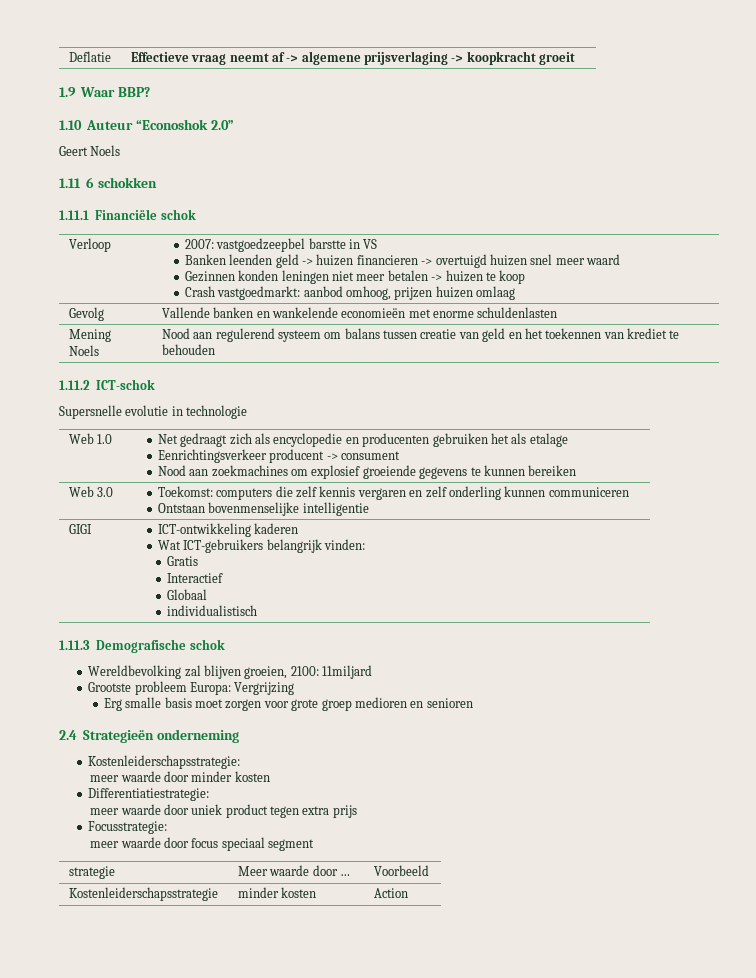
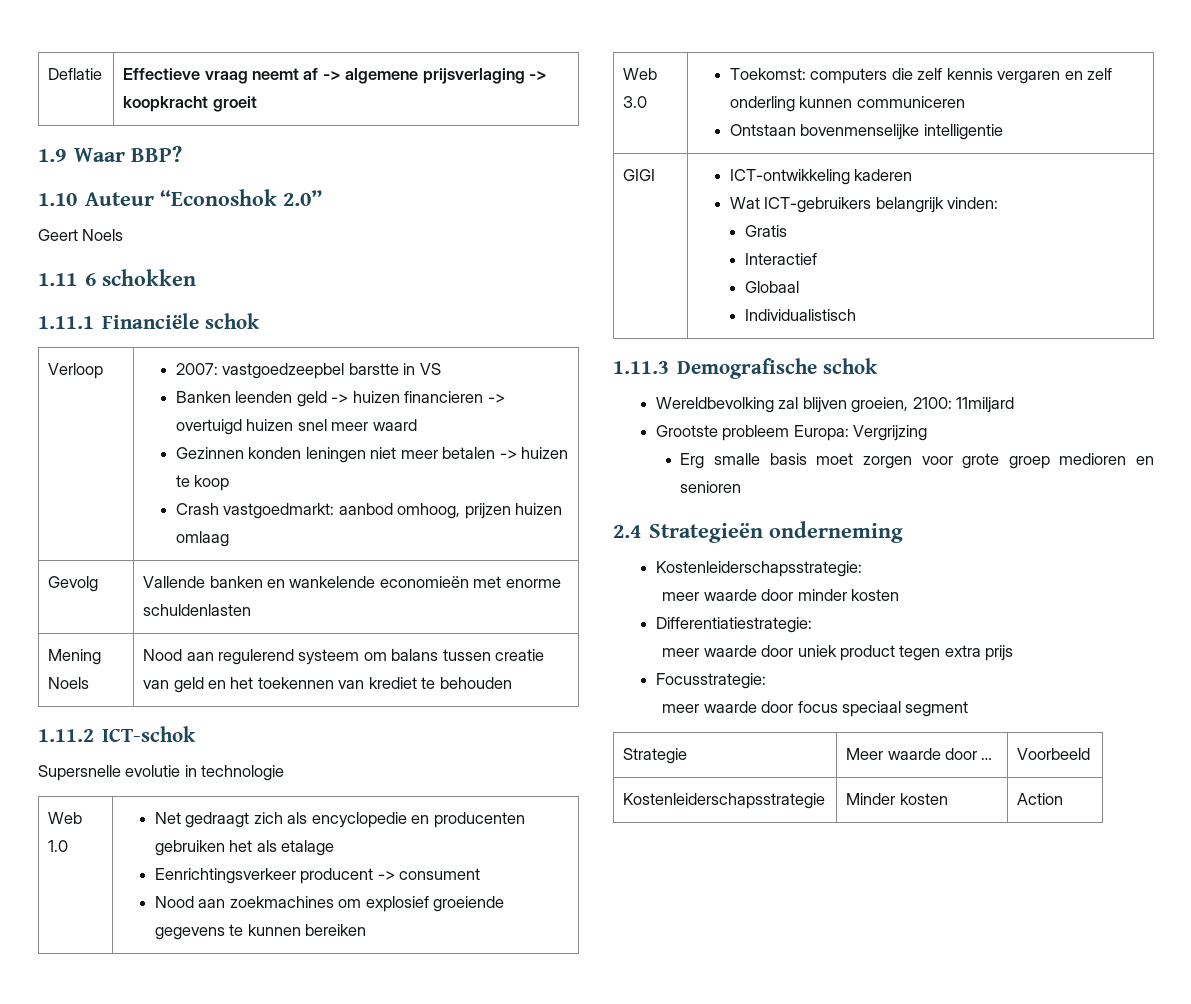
[167,605,258,616] individualistisch -> [744,309,856,321] Individualistisch
[68,866,115,879] strategie -> [623,748,688,764] Strategie
[237,887,279,898] minder -> [846,793,896,805] Minder

